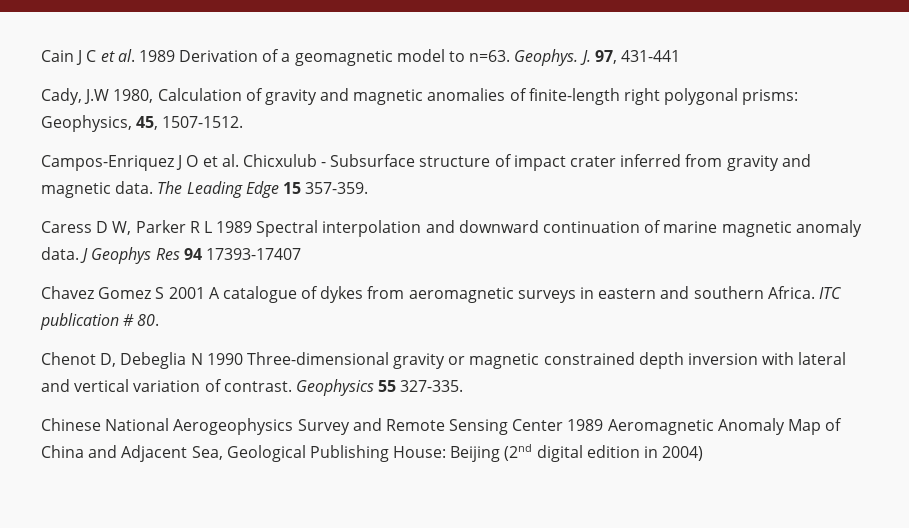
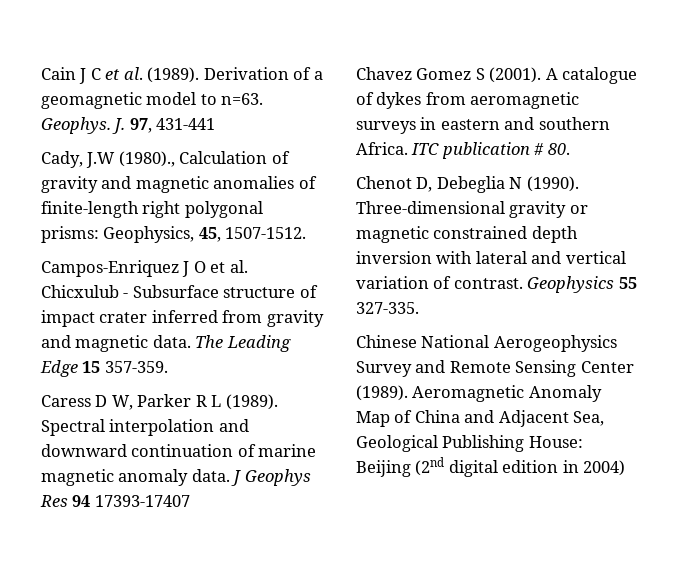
[138,50,175,62] 1989 -> [147,67,200,83] (1989).
[113,89,154,103] 1980, -> [118,151,175,167] (1980).,
[216,221,253,233] 1989 -> [225,394,278,410] (1989).
[168,287,205,299] 2001 -> [489,67,542,83] (2001).
[206,353,243,365] 1990 -> [526,176,579,192] (1990).
[567,419,604,431] 1989 -> [356,385,408,401] (1989).

